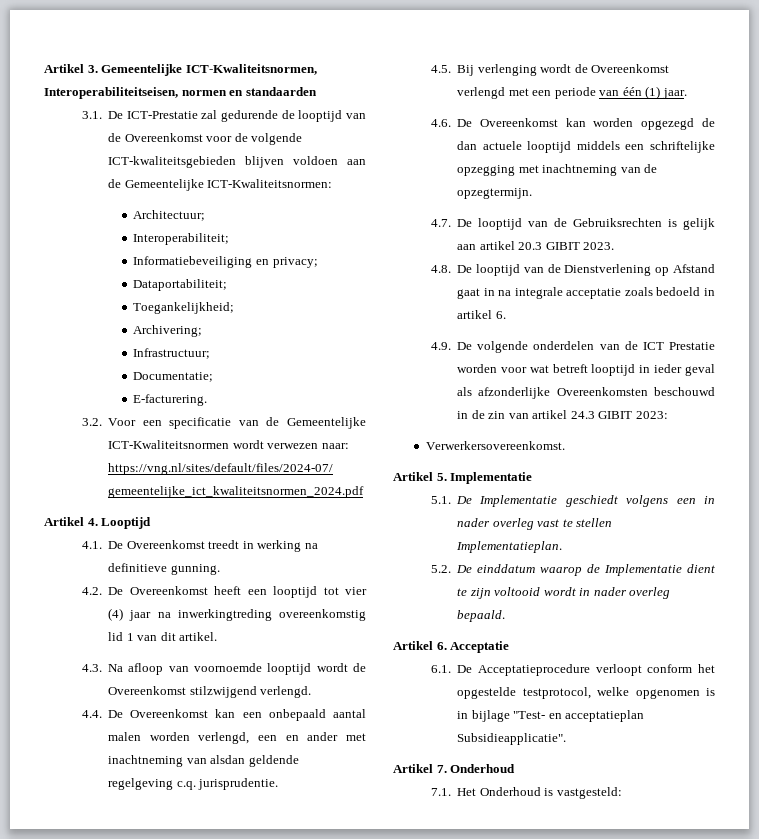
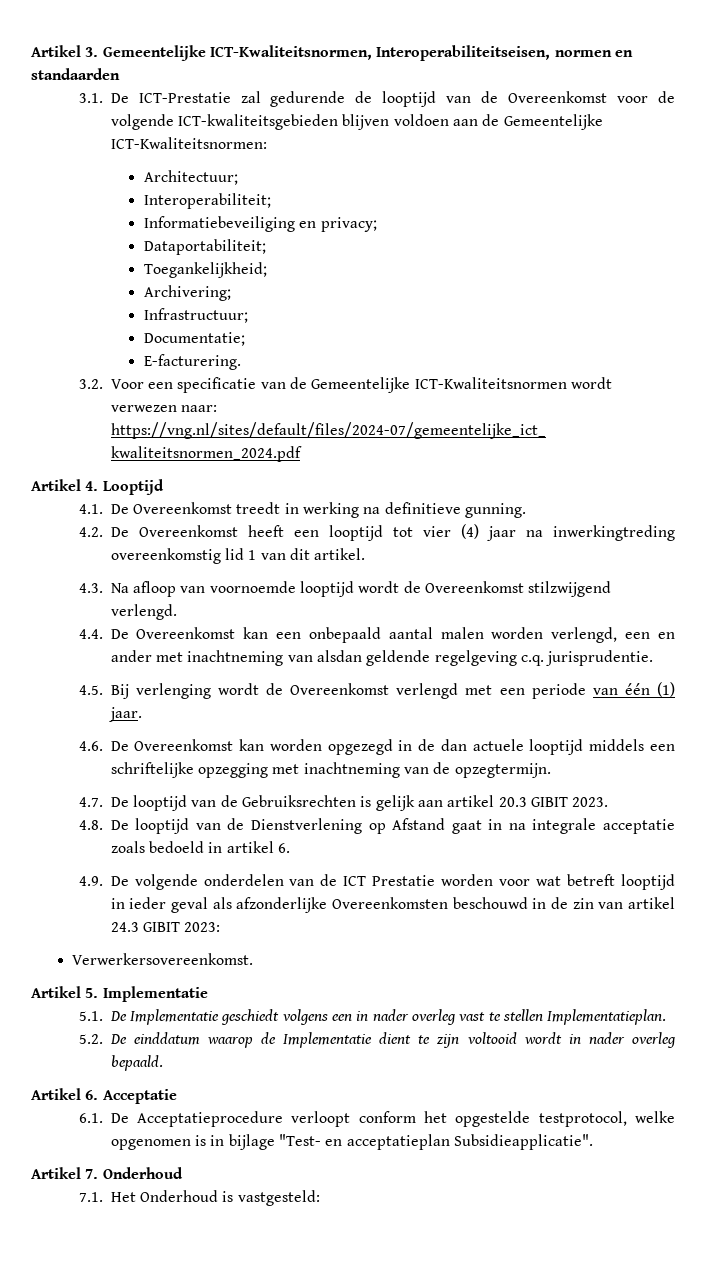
(695, 124) none -> [398,740,413,751] in

